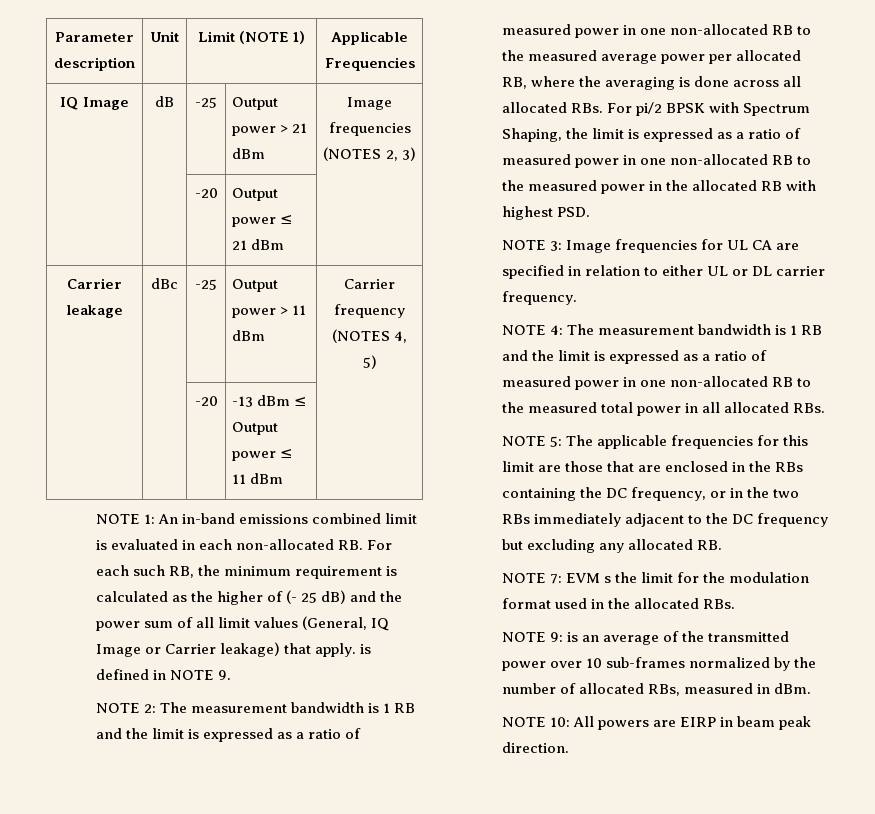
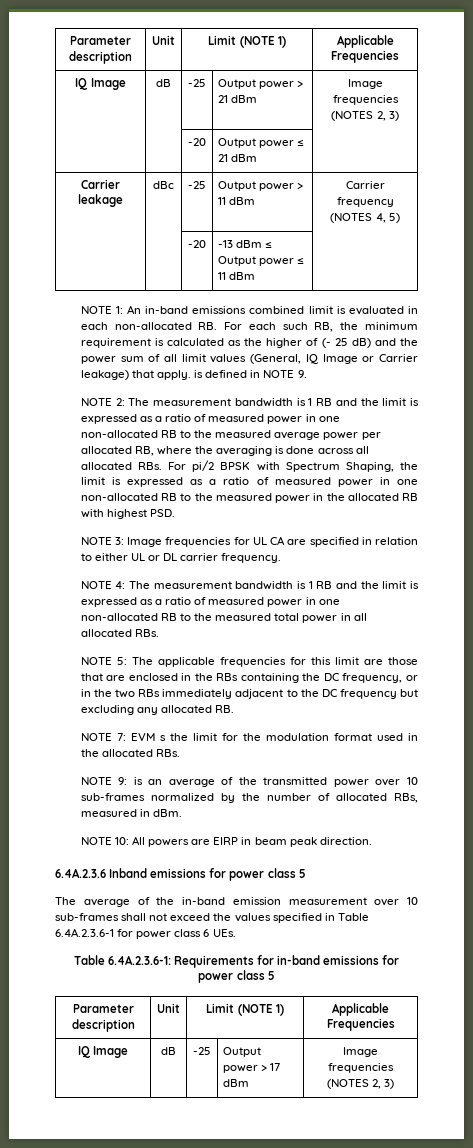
(569, 747) none -> [55,868,306,881] [55,897,418,907] [55,913,369,923] [55,928,236,939] [73,955,400,968] [198,970,275,983] [72,1004,134,1013] [71,1019,135,1032] [157,1003,180,1013] [206,1003,284,1016] [332,1003,389,1016] [326,1018,395,1031] [77,1046,129,1058] [161,1047,176,1055] [193,1047,211,1055] [223,1047,262,1057] [223,1063,281,1073] [223,1079,250,1087] [343,1047,378,1057] [328,1063,394,1073] [326,1079,395,1089] // 6.4A.2.3.6 Inband emissions for power class 5 // The average of the in-band emission measurement over 10 sub-frames shall not exceed the values specified in Table 6.4A.2.3.6-1 for power class 6 UEs. // Table 6.4A.2.3.6-1: Requirements for in-band emissions for power class 5 // Parameter description | Unit | Limit (NOTE 1) | Applicable Frequencies // IQ Image | dB | -25 | Output power > 17 dBm | Image frequencies (NOTES 2, 3)

